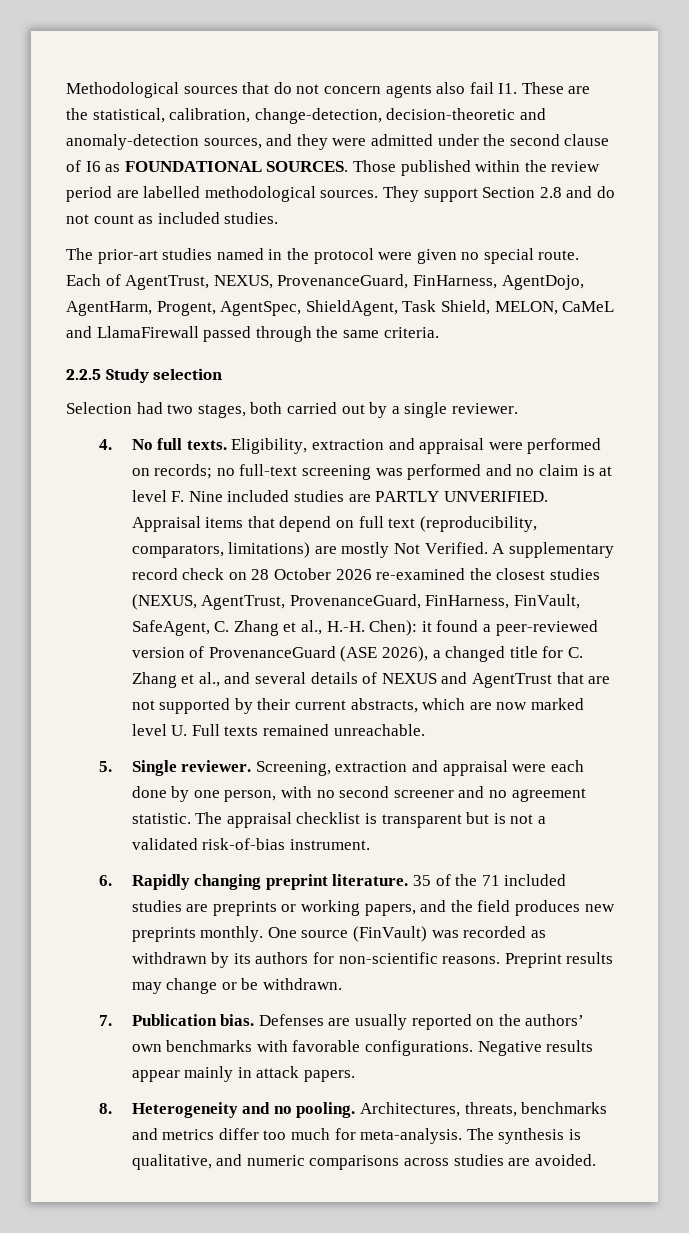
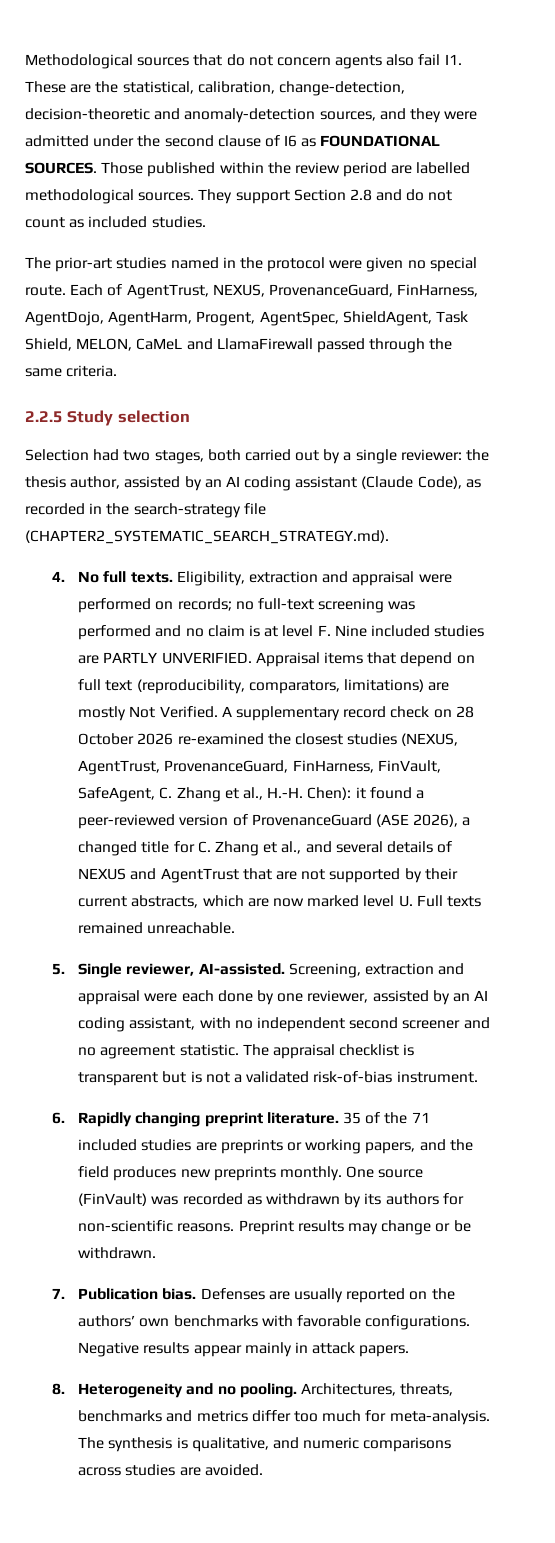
[451,403,518,414] reviewer. -> [400,449,490,461] [25,476,481,491] [25,503,266,518] [25,530,389,544] reviewer: the thesis author, assisted by an AI coding assistant (Claude Code), as recorded in the search-strategy file (CHAPTER2_SYSTEMATIC_SEARCH_STRATEGY.md).
[181,760,252,772] reviewer. -> [126,963,285,976] reviewer, AI-assisted.
[224,790,277,802] person, -> [307,990,489,1005] [78,1017,196,1032] reviewer, assisted by an AI coding assistant,
(335, 794) none -> [256,1017,345,1032] independent

